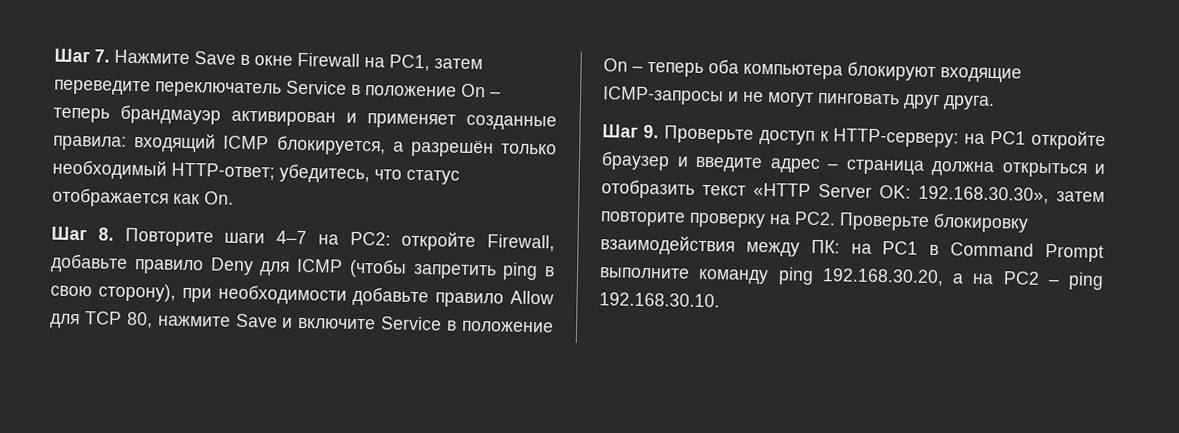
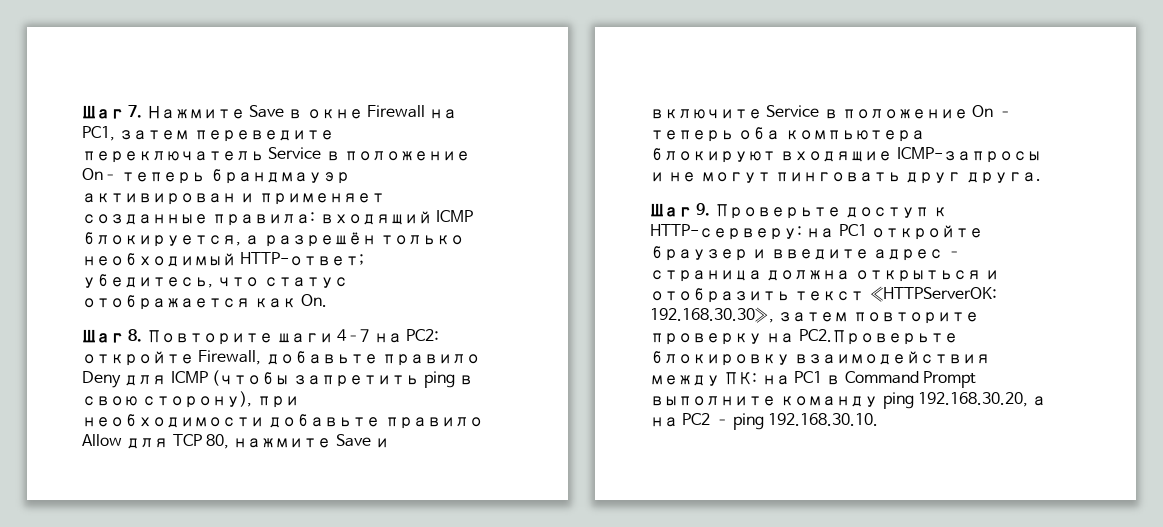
[461,83,501,98] On – -> [82,168,117,180] On–
[753,182,911,199] «HTTP Server OK: -> [868,286,997,302] «HTTPServerOK:
[794,211,930,231] PC2. Проверьте -> [798,329,958,345] PC2.Проверьте

